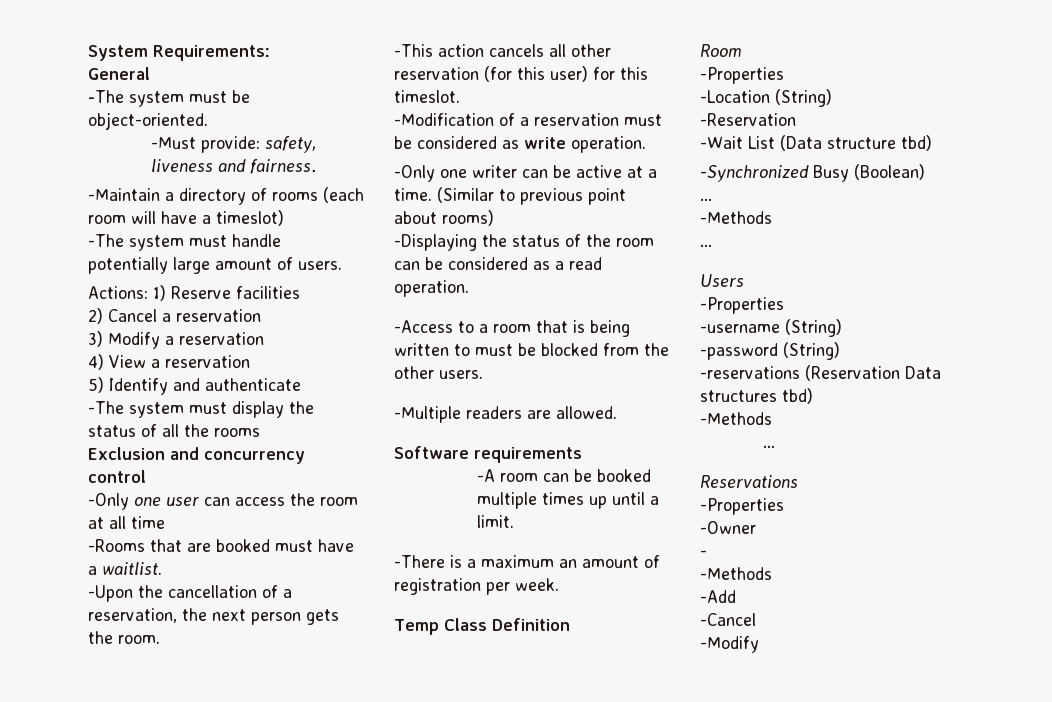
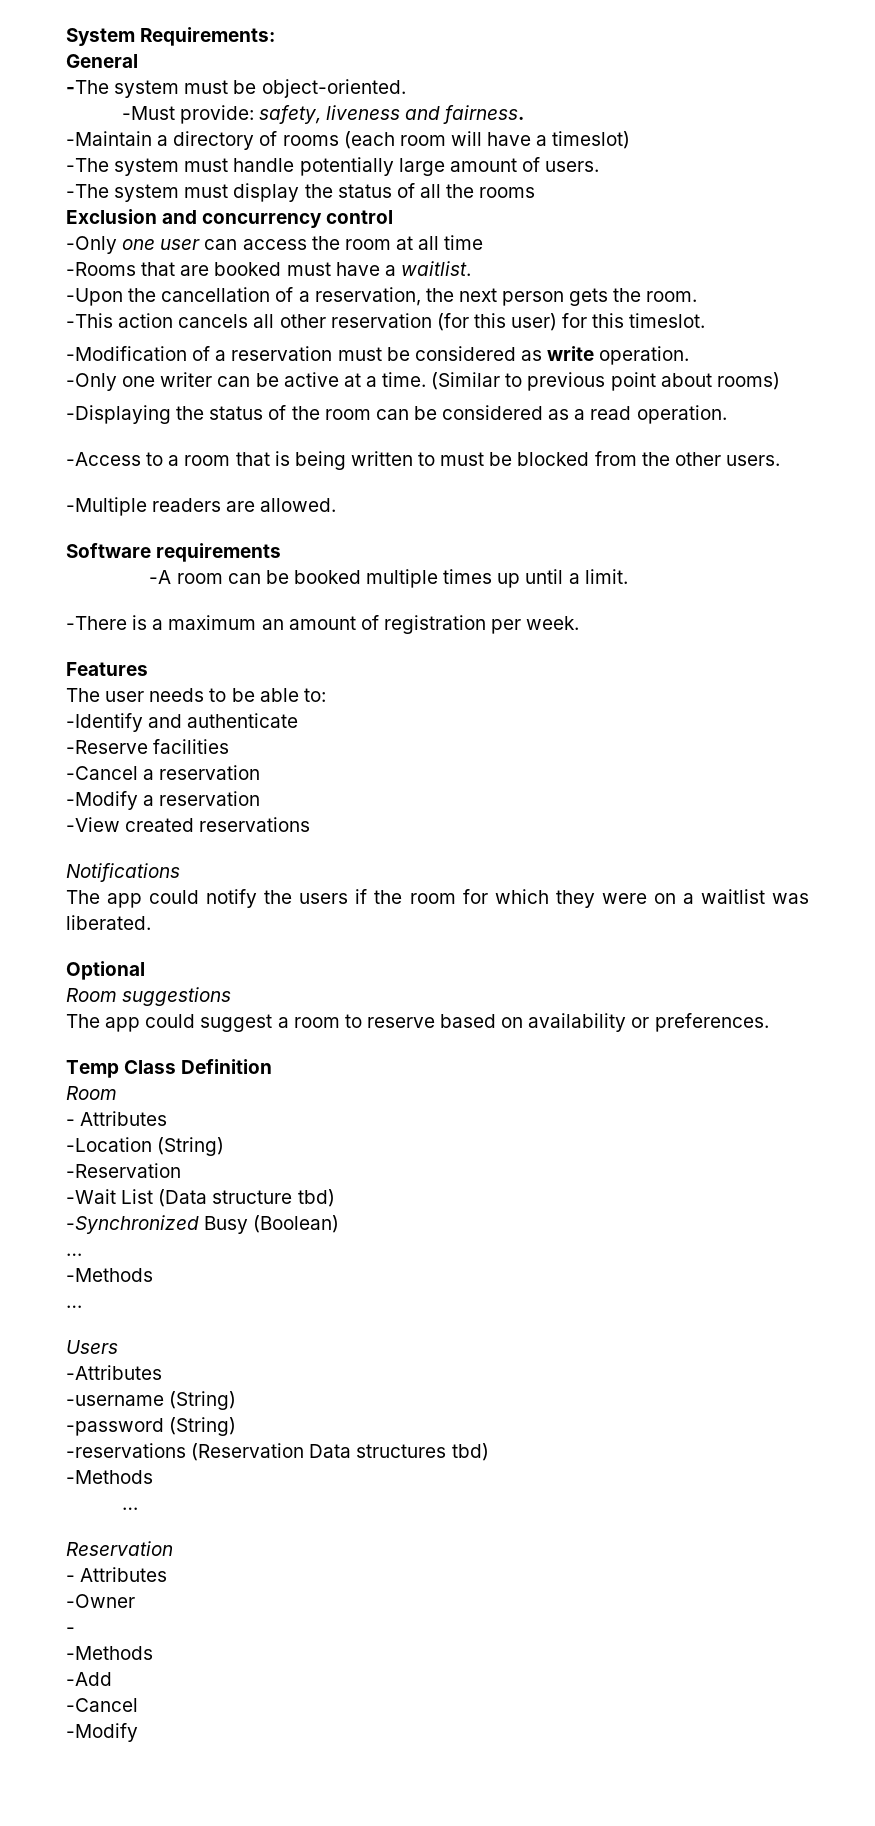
[88,285,300,301] [88,308,261,324] [88,331,264,349] [88,354,250,370] [88,377,301,395] // Actions: 1) Reserve facilities // 2) Cancel a reservation // 3) Modify a reservation // 4) View a reservation // 5) Identify and authenticate -> (600, 166) none
(559, 584) none -> [66,662,148,676] [66,688,326,702] [66,713,299,732] [66,739,230,754] [66,765,261,780] [66,791,261,810] [66,817,311,832] [66,863,180,882] [66,889,809,908] [66,915,151,930] [66,961,145,980] [66,987,232,1006] [66,1013,769,1032] // Features // The user needs to be able to: // -Identify and authenticate // -Reserve facilities // -Cancel a reservation // -Modify a reservation // -View created reservations // Notifications // The app could notify the users if the room for which they were on a waitlist was liberated. // Optional // Room suggestions // The app could suggest a room to reserve based on availability or preferences.
[700,67,784,84] -Properties -> [66,1111,168,1126] - Attributes
[700,297,784,314] -Properties -> [66,1365,162,1380] -Attributes
[700,475,798,488] [700,498,784,515] Reservations // -Properties -> [66,1541,173,1556] [66,1567,168,1582] Reservation // - Attributes

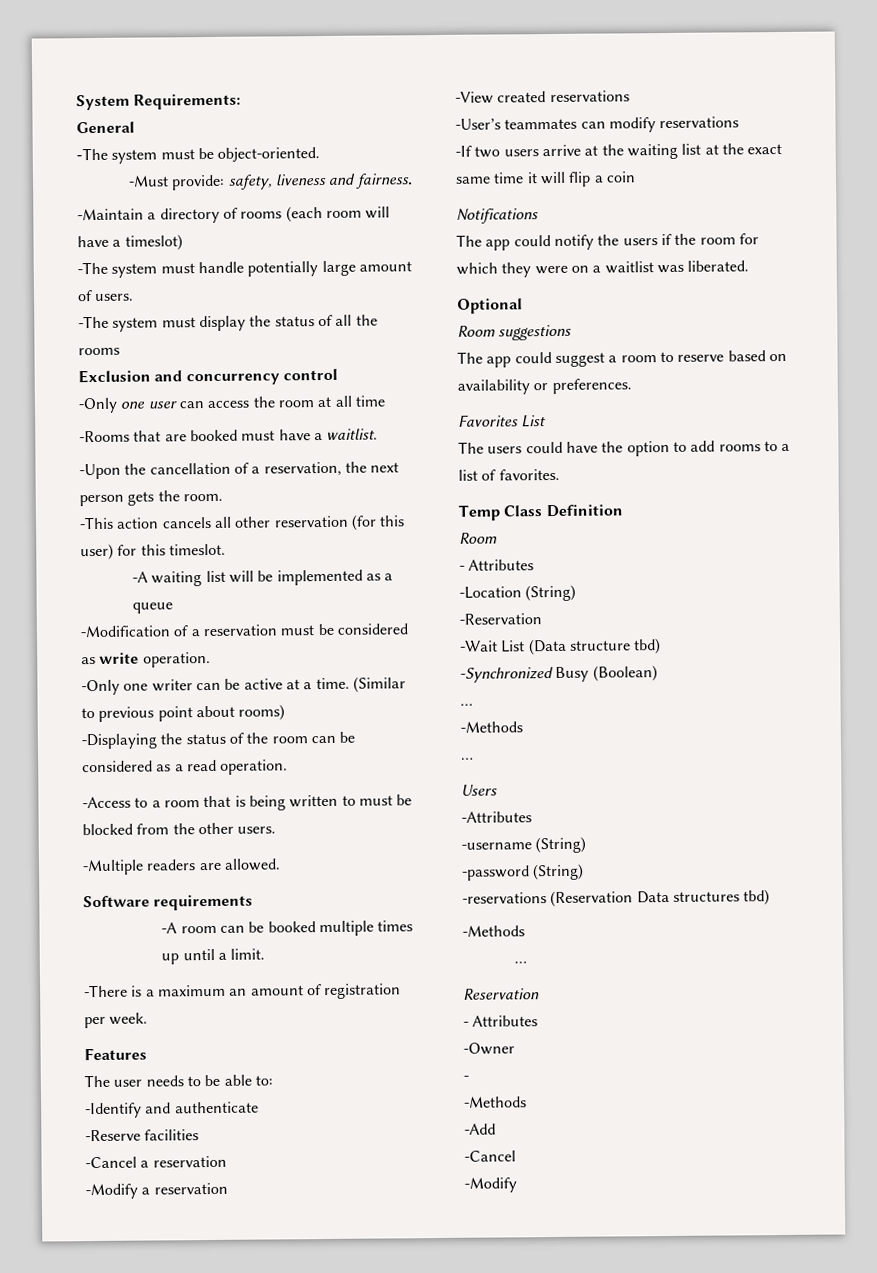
(706, 320) none -> [132,569,394,587] [132,602,174,614] // -A waiting list will be implemented as a queue
(311, 824) none -> [455,116,740,133] [455,143,783,160] [455,171,636,187] // -User’s teammates can modify reservations // -If two users arrive at the waiting list at the exact same time it will flip a coin
(769, 1022) none -> [458,414,547,428] [458,440,791,457] [458,468,560,481] // Favorites List // The users could have the option to add rooms to a list of favorites.

